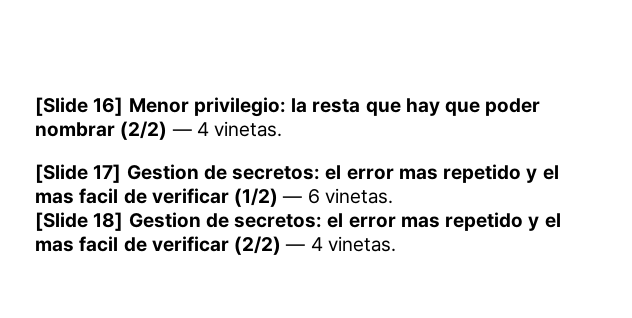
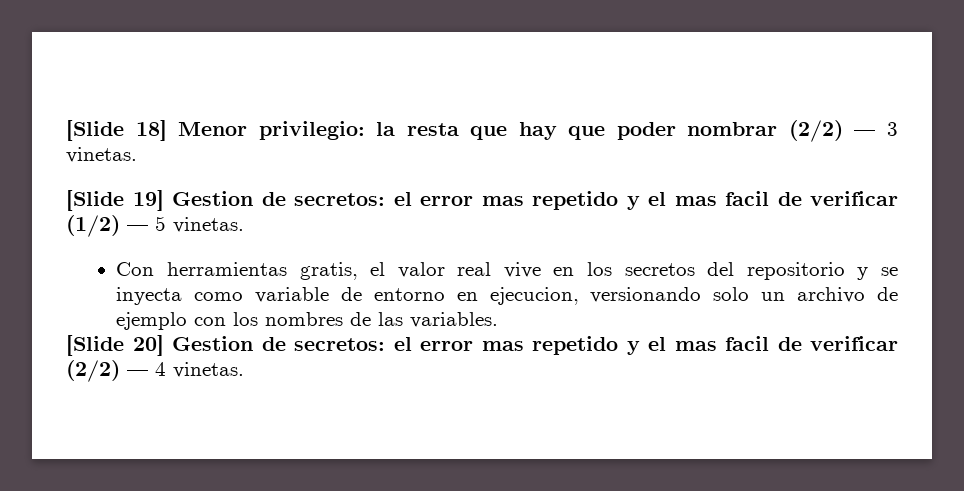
[35,97,124,116] [Slide 16] -> [66,120,167,141] [Slide 18]
[196,121,283,137] [35,164,122,183] 4 vinetas. // [Slide 17] -> [887,122,899,136] [66,147,137,163] [66,190,164,211] 3 vinetas. // [Slide 19]
[307,188,393,204] [35,212,124,231] 6 vinetas. // [Slide 18] -> [155,216,244,233] [116,262,899,280] [116,287,899,305] [116,312,499,330] [66,335,164,356] 5 vinetas. // Con herramientas gratis, el valor real vive en los secretos del repositorio y se inyecta como variable de entorno en ejecucion, versionando solo un archivo de ejemplo con los nombres de las variables. // [Slide 20]

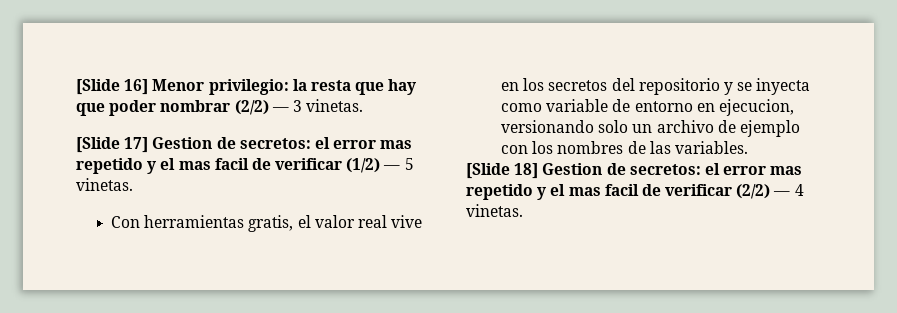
[66,120,167,141] [Slide 18] -> [76,79,149,95] [Slide 16]
[132,190,164,211] 19] -> [124,137,149,153] 17]
[132,335,164,356] 20] -> [514,163,539,179] 18]

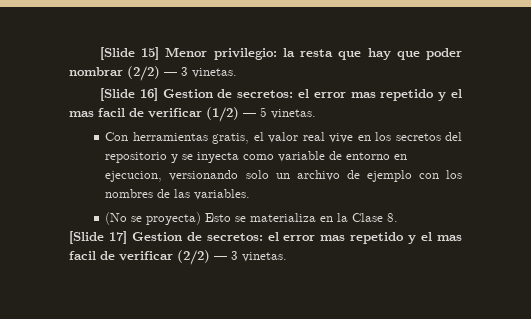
[76,79,149,95] [Slide 16] -> [99,47,160,60] [Slide 15]
[124,137,149,153] 17] -> [139,88,158,101] 16]
[466,163,539,179] // [Slide 18] -> [105,212,399,225] [69,231,127,244] // (No se proyecta) Esto se materializa en la Clase 8. // [Slide 17]
[794,184,804,196] 4 -> [231,251,238,260] 3

